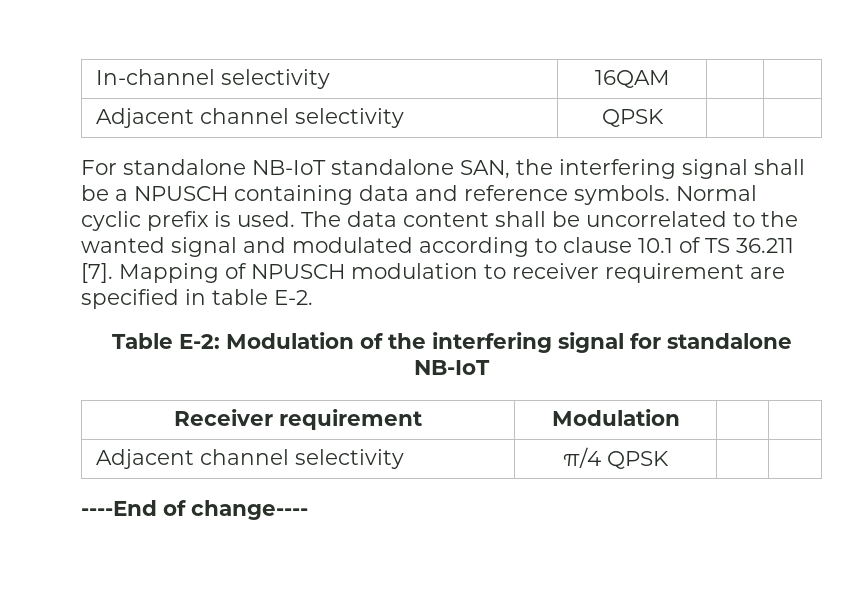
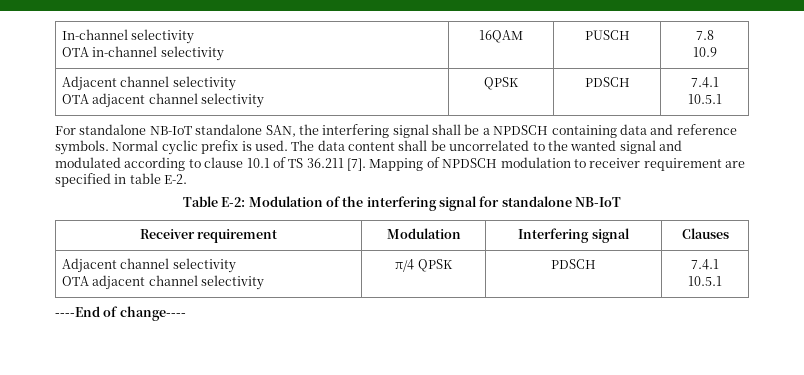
[594,70,670,88] [96,108,405,128] [601,109,664,127] | 16QAM | | // Adjacent channel selectivity | QPSK | | -> [61,46,224,61] [479,30,523,43] [584,30,630,40] [695,30,714,40] [692,47,717,57] [61,76,236,91] [61,93,265,108] [484,77,519,90] [584,77,630,87] [690,77,719,88] [687,94,722,104] // OTA in-channel selectivity | 16QAM | PUSCH | 7.8 // 10.9 // Adjacent channel selectivity // OTA adjacent channel selectivity | QPSK | PDSCH | 7.4.1 // 10.5.1
[134,186,228,201] NPUSCH -> [493,125,549,135] NPDSCH
[251,264,345,279] NPUSCH -> [442,158,498,168] NPDSCH
[96,449,405,469] | // Adjacent channel selectivity -> [518,228,630,243] [681,228,729,239] [61,258,236,273] [61,275,265,290] Interfering signal | Clauses // Adjacent channel selectivity // OTA adjacent channel selectivity
(669, 460) | -> [551,259,596,269] [691,259,719,270] [688,276,722,286] PDSCH | 7.4.1 // 10.5.1

